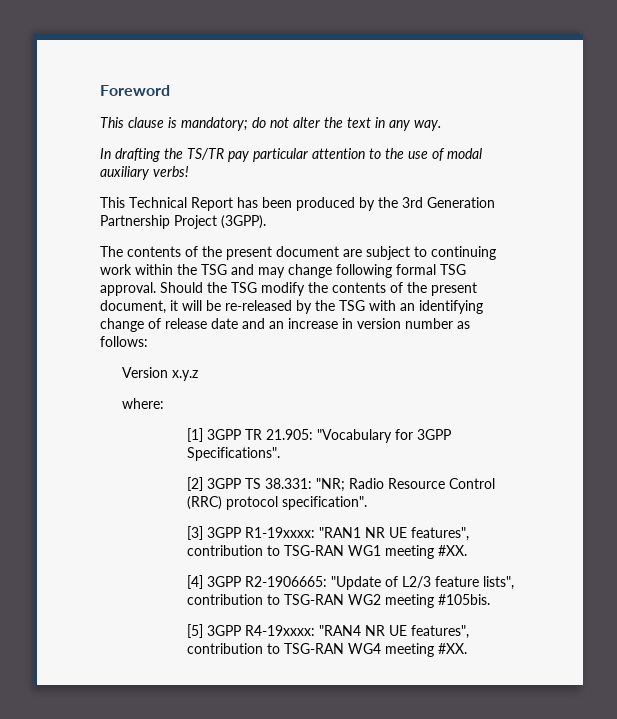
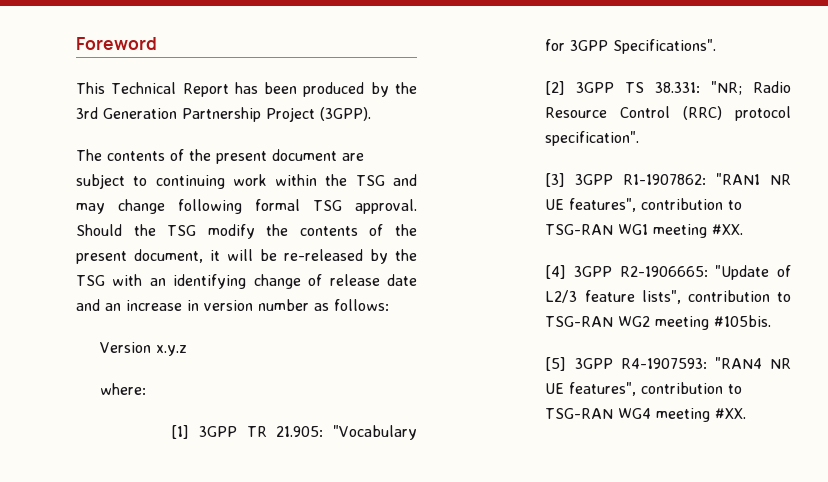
[100,117,441,131] [100,148,482,162] [100,166,189,180] // This clause is mandatory; do not alter the text in any way. // In drafting the TS/TR pay particular attention to the use of modal auxiliary verbs! -> (157, 43) none
[244,527,315,538] R1-19xxxx: -> [623,174,707,185] R1-1907862:
[244,625,315,636] R4-19xxxx: -> [620,358,707,369] R4-1907593:

